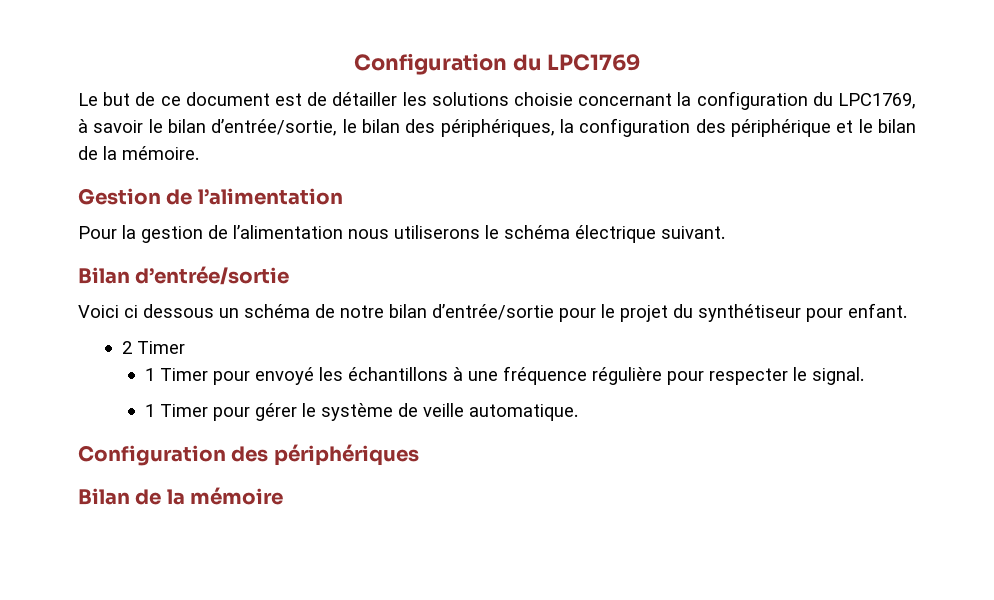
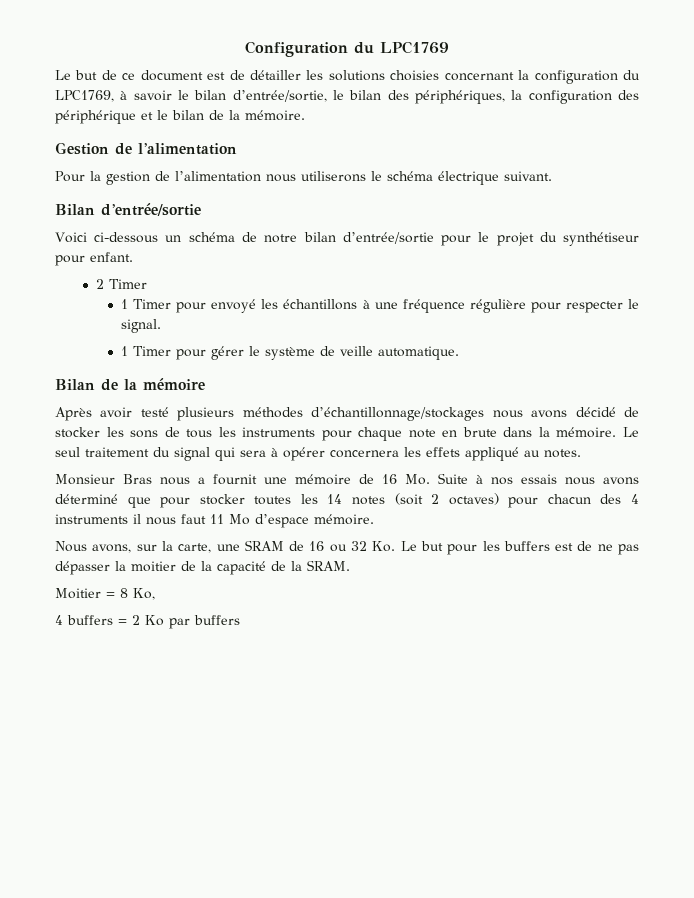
[514,92,573,106] choisie -> [390,70,440,81] choisies
[124,304,214,318] ci dessous -> [94,232,159,243] ci-dessous
[78,444,419,466] // Configuration des périphériques -> (460, 353) none
(284, 496) none -> [55,407,639,421] [55,427,640,441] [55,447,581,461] [55,473,639,485] [55,493,639,508] [55,514,374,528] [55,540,639,555] [55,560,350,575] [55,588,155,600] [55,615,240,629] // Après avoir testé plusieurs méthodes d’échantillonnage/stockages nous avons décidé de stocker les sons de tous les instruments pour chaque note en brute dans la mémoire. Le seul traitement du signal qui sera à opérer concernera les effets appliqué au notes. // Monsieur Bras nous a fournit une mémoire de 16 Mo. Suite à nos essais nous avons déterminé que pour stocker toutes les 14 notes (soit 2 octaves) pour chacun des 4 instruments il nous faut 11 Mo d’espace mémoire. // Nous avons, sur la carte, une SRAM de 16 ou 32 Ko. Le but pour les buffers est de ne pas dépasser la moitier de la capacité de la SRAM. // Moitier = 8 Ko, // 4 buffers = 2 Ko par buffers

